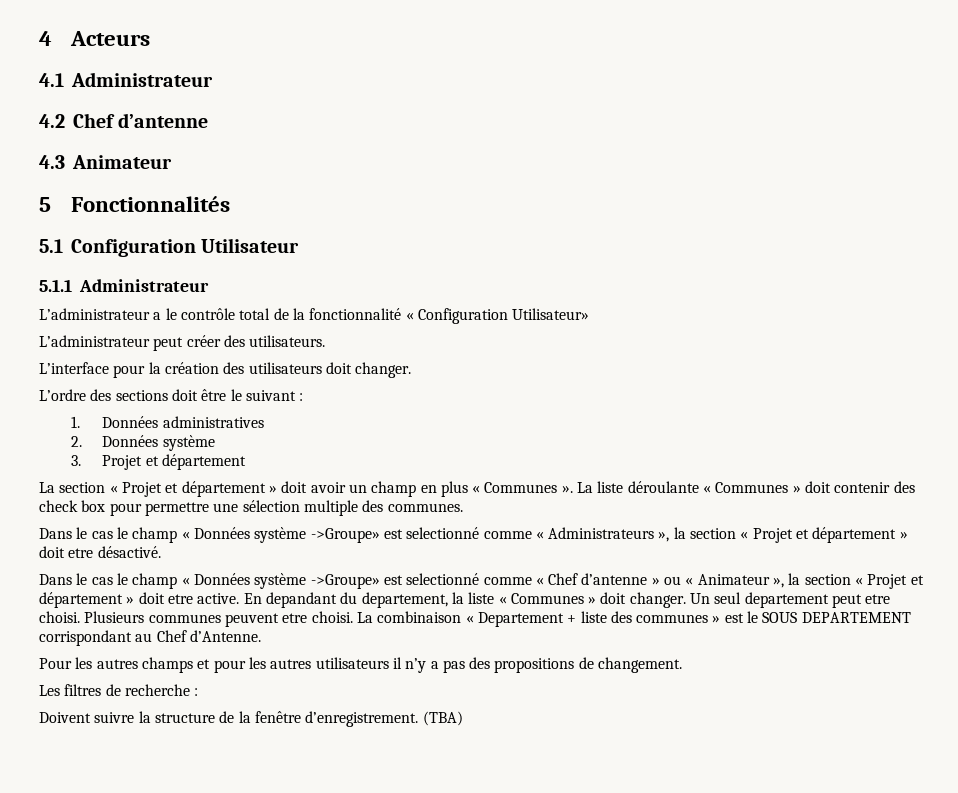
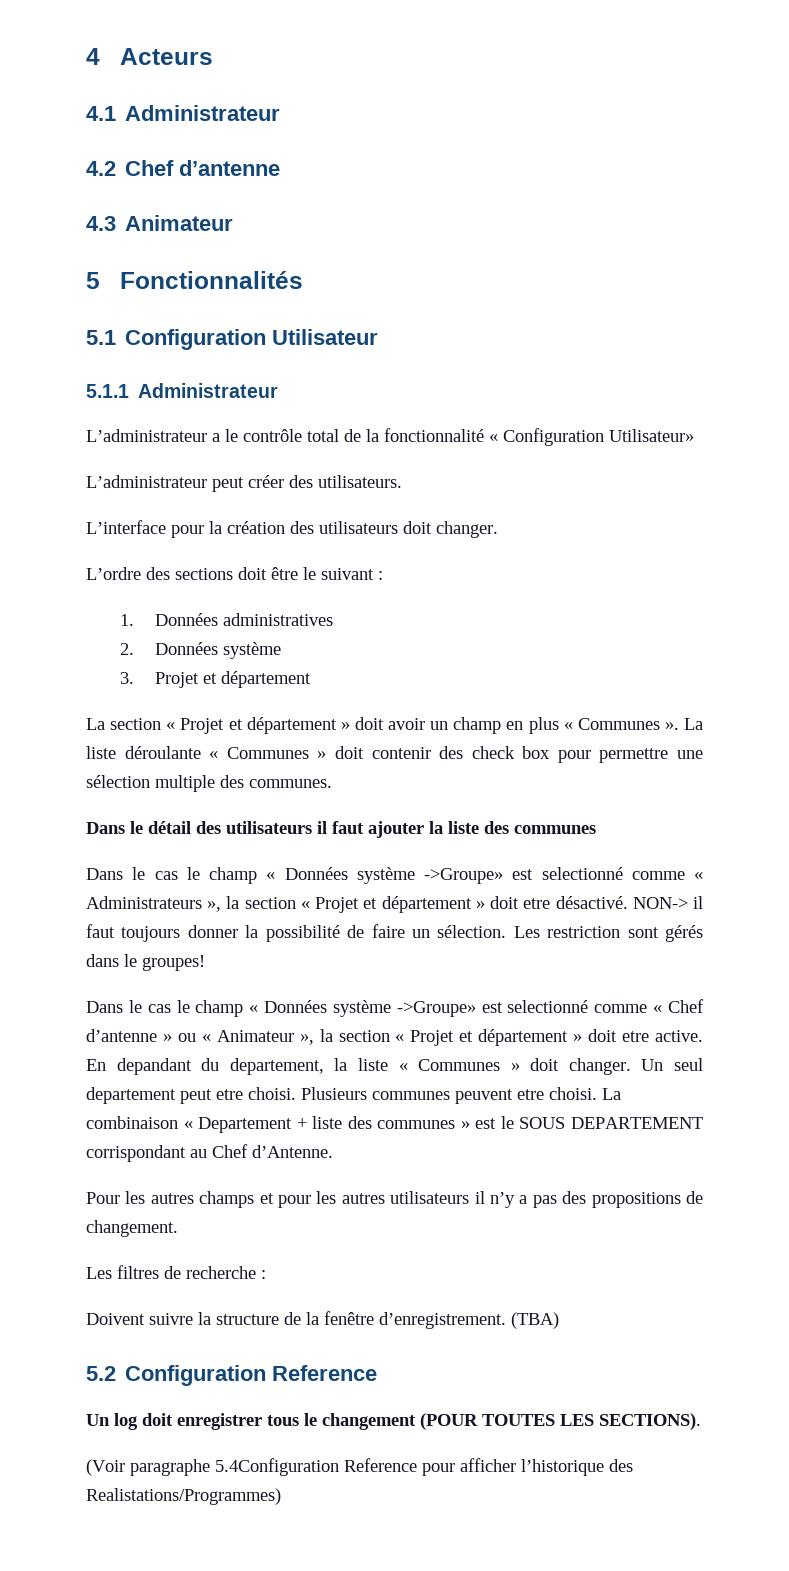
(463, 507) none -> [86,821,596,838] // Dans le détail des utilisateurs il faut ajouter la liste des communes
(161, 552) none -> [632,896,703,909] [86,924,703,942] [86,954,205,971] NON-> il faut toujours donner la possibilité de faire un sélection. Les restriction sont gérés dans le groupes!
(463, 718) none -> [86,1365,378,1386] [86,1413,701,1430] [86,1458,633,1476] [86,1488,281,1505] // 5.2 Configuration Reference // Un log doit enregistrer tous le changement (POUR TOUTES LES SECTIONS). // (Voir paragraphe 5.4Configuration Reference pour afficher l’historique des Realistations/Programmes)

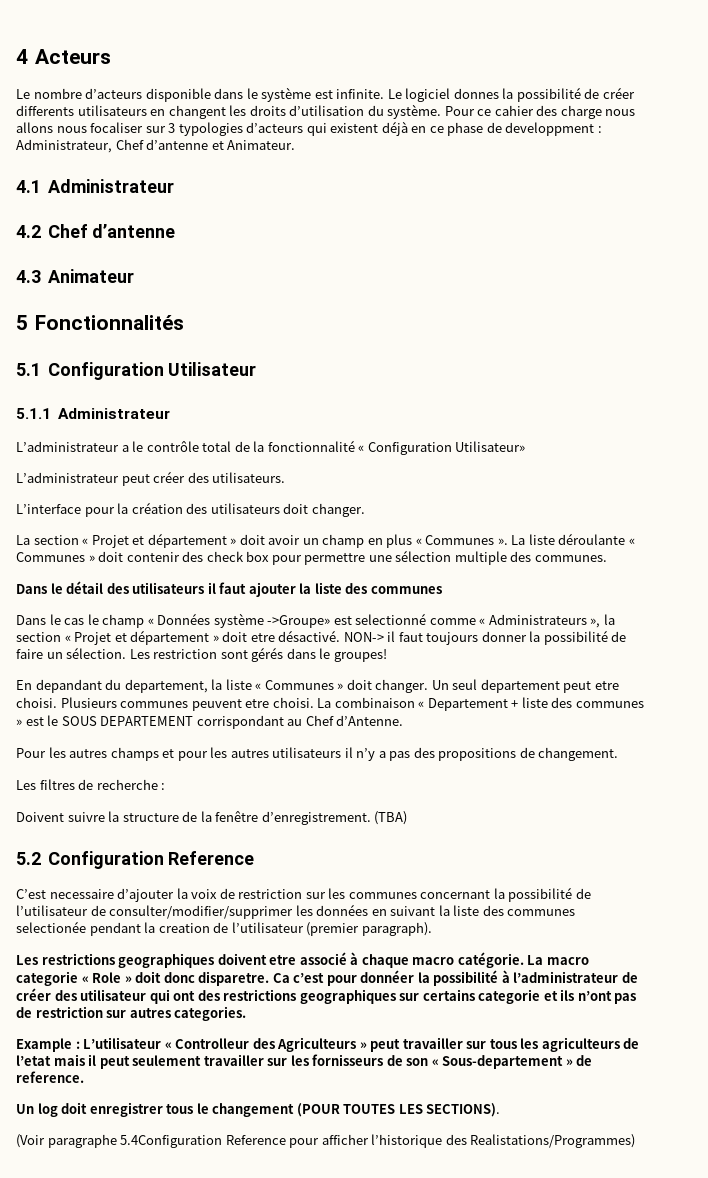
(214, 56) none -> [16,87,635,102] [16,104,636,119] [16,121,602,136] [16,139,296,153] // Le nombre d’acteurs disponible dans le système est infinite. Le logiciel donnes la possibilité de créer differents utilisateurs en changent les droits d’utilisation du système. Pour ce cahier des charge nous allons nous focaliser sur 3 typologies d’acteurs qui existent déjà en ce phase de developpment : Administrateur, Chef d’antenne et Animateur.
[86,567,383,580] [120,613,333,626] [120,642,281,659] [120,671,311,688] // L’ordre des sections doit être le suivant : // 1. Données administratives // 2. Données système // 3. Projet et département -> (365, 510) none
[86,999,704,1017] [86,1029,703,1046] Dans le cas le champ « Données système ->Groupe» est selectionné comme « Chef d’antenne » ou « Animateur », la section « Projet et département » doit etre active. -> (387, 655) none
(378, 1373) none -> [16,887,591,902] [16,904,576,919] [16,921,432,936] [16,952,589,968] [16,970,638,986] [16,988,637,1004] [16,1006,247,1021] [16,1037,640,1052] [16,1054,593,1069] [16,1071,84,1083] // C’est necessaire d’ajouter la voix de restriction sur les communes concernant la possibilité de l’utilisateur de consulter/modifier/supprimer les données en suivant la liste des communes selectionée pendant la creation de l’utilisateur (premier paragraph). // Les restrictions geographiques doivent etre associé à chaque macro catégorie. La macro categorie « Role » doit donc disparetre. Ca c’est pour donnéer la possibilité à l’administrateur de créer des utilisateur qui ont des restrictions geographiques sur certains categorie et ils n’ont pas de restriction sur autres categories. // Example : L’utilisateur « Controlleur des Agriculteurs » peut travailler sur tous les agriculteurs de l’etat mais il peut seulement travailler sur les fornisseurs de son « Sous-departement » de reference.

